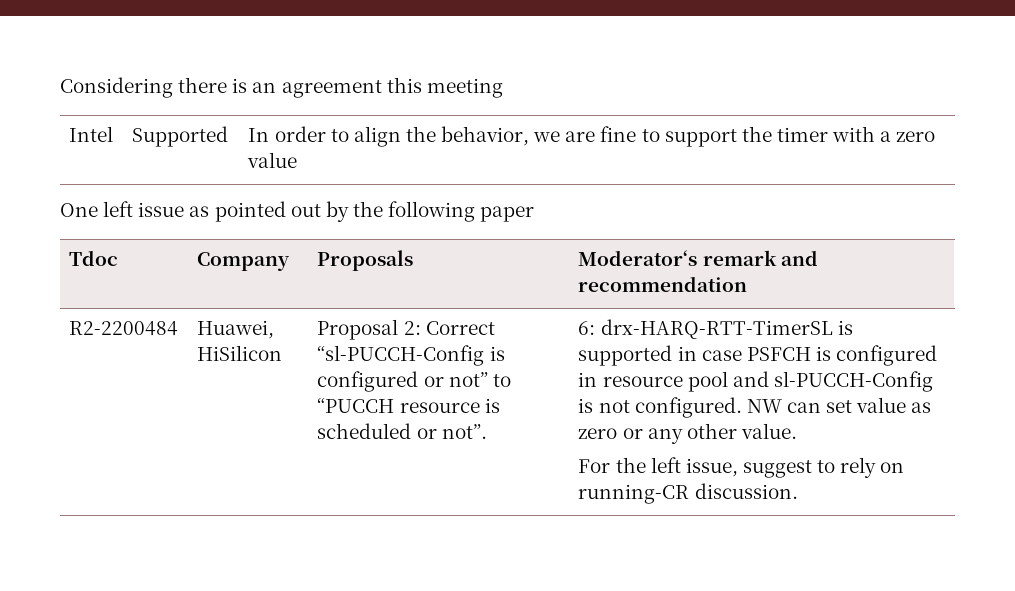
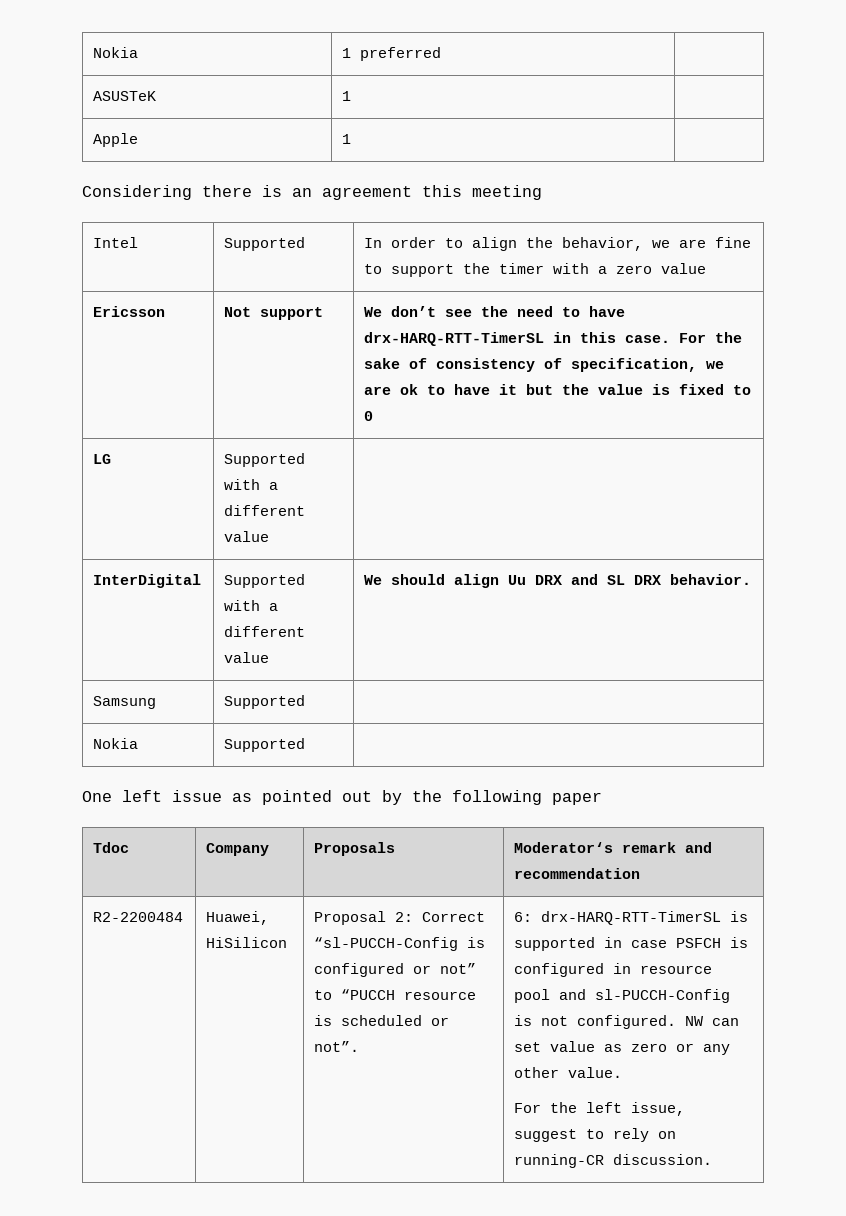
(60, 87) none -> [93,47,139,58] [342,47,442,61] [93,91,157,101] [342,91,352,101] [93,133,139,147] [342,134,352,144] Nokia | 1 preferred | // ASUSTeK | 1 | // Apple | 1 | //
(298, 160) none -> [93,306,166,317] [224,307,324,320] [364,306,626,317] [364,332,743,346] [364,358,725,372] [364,384,752,395] [364,411,374,421] [93,454,112,464] [224,453,306,467] [224,479,279,490] [224,505,306,516] [224,531,270,542] [93,574,202,588] [224,574,306,588] [224,600,279,611] [224,626,306,637] [224,652,270,663] [364,574,752,588] [93,696,157,709] [224,695,306,709] [93,738,139,749] [224,738,306,752] // Ericsson | Not support | We don’t see the need to have drx-HARQ-RTT-TimerSL in this case. For the sake of consistency of specification, we are ok to have it but the value is fixed to 0 // LG | Supported with a different value | // InterDigital | Supported with a different value | We should align Uu DRX and SL DRX behavior. // Samsung | Supported | // Nokia | Supported |

